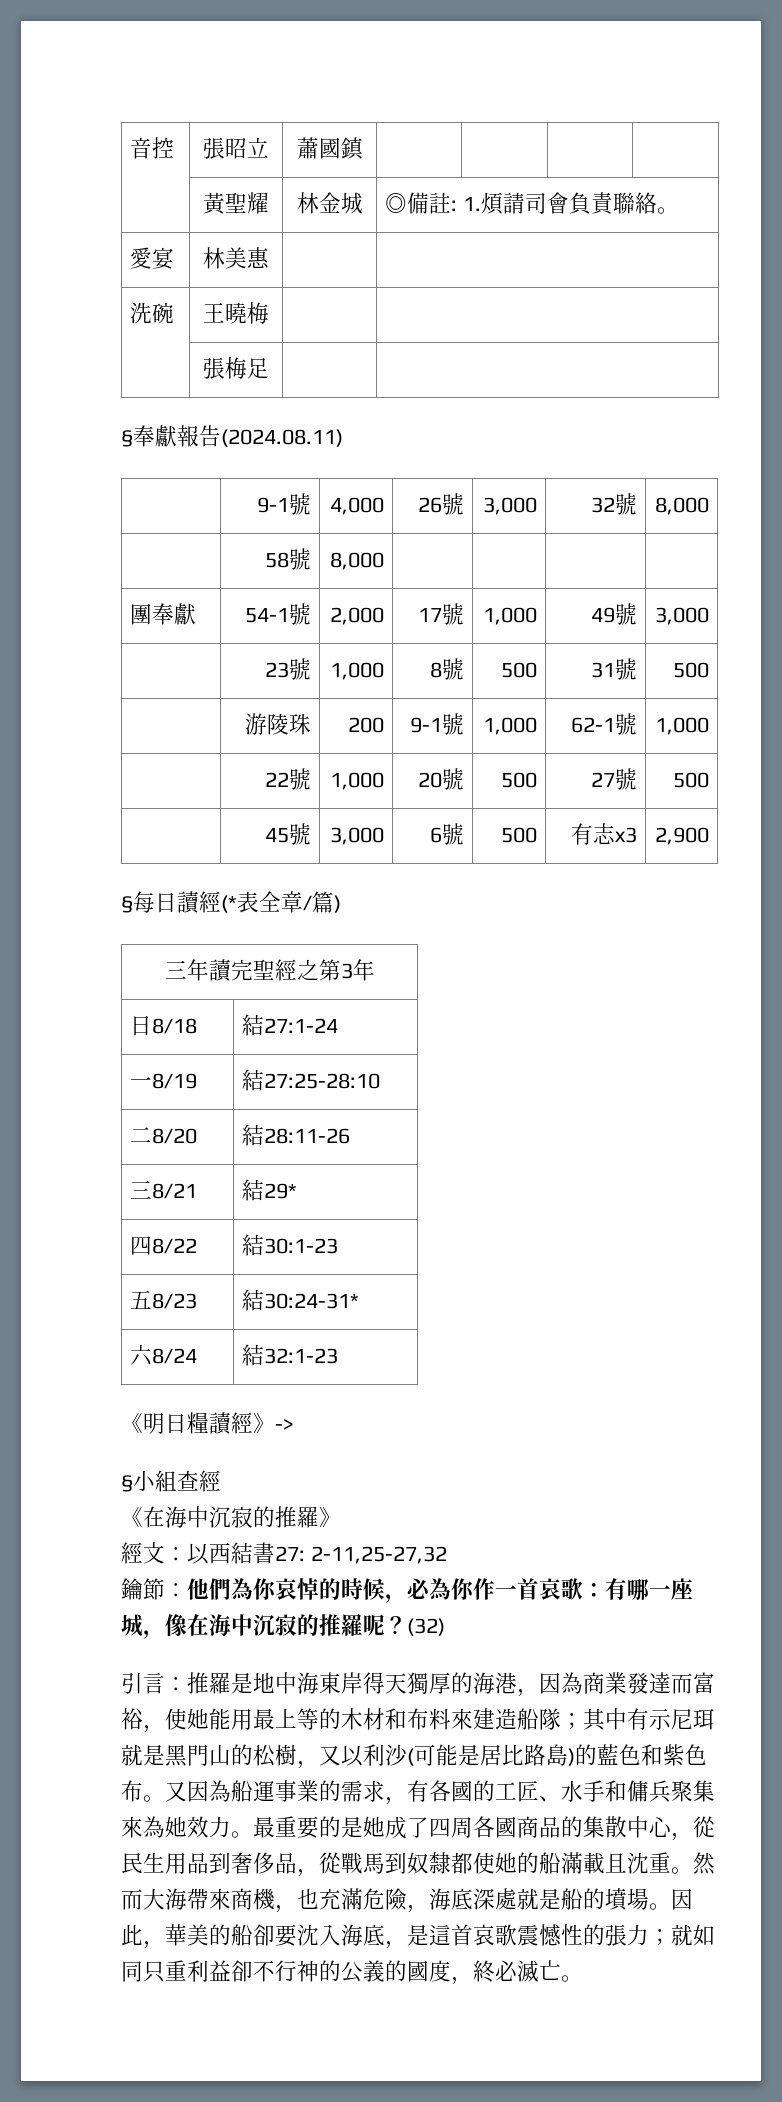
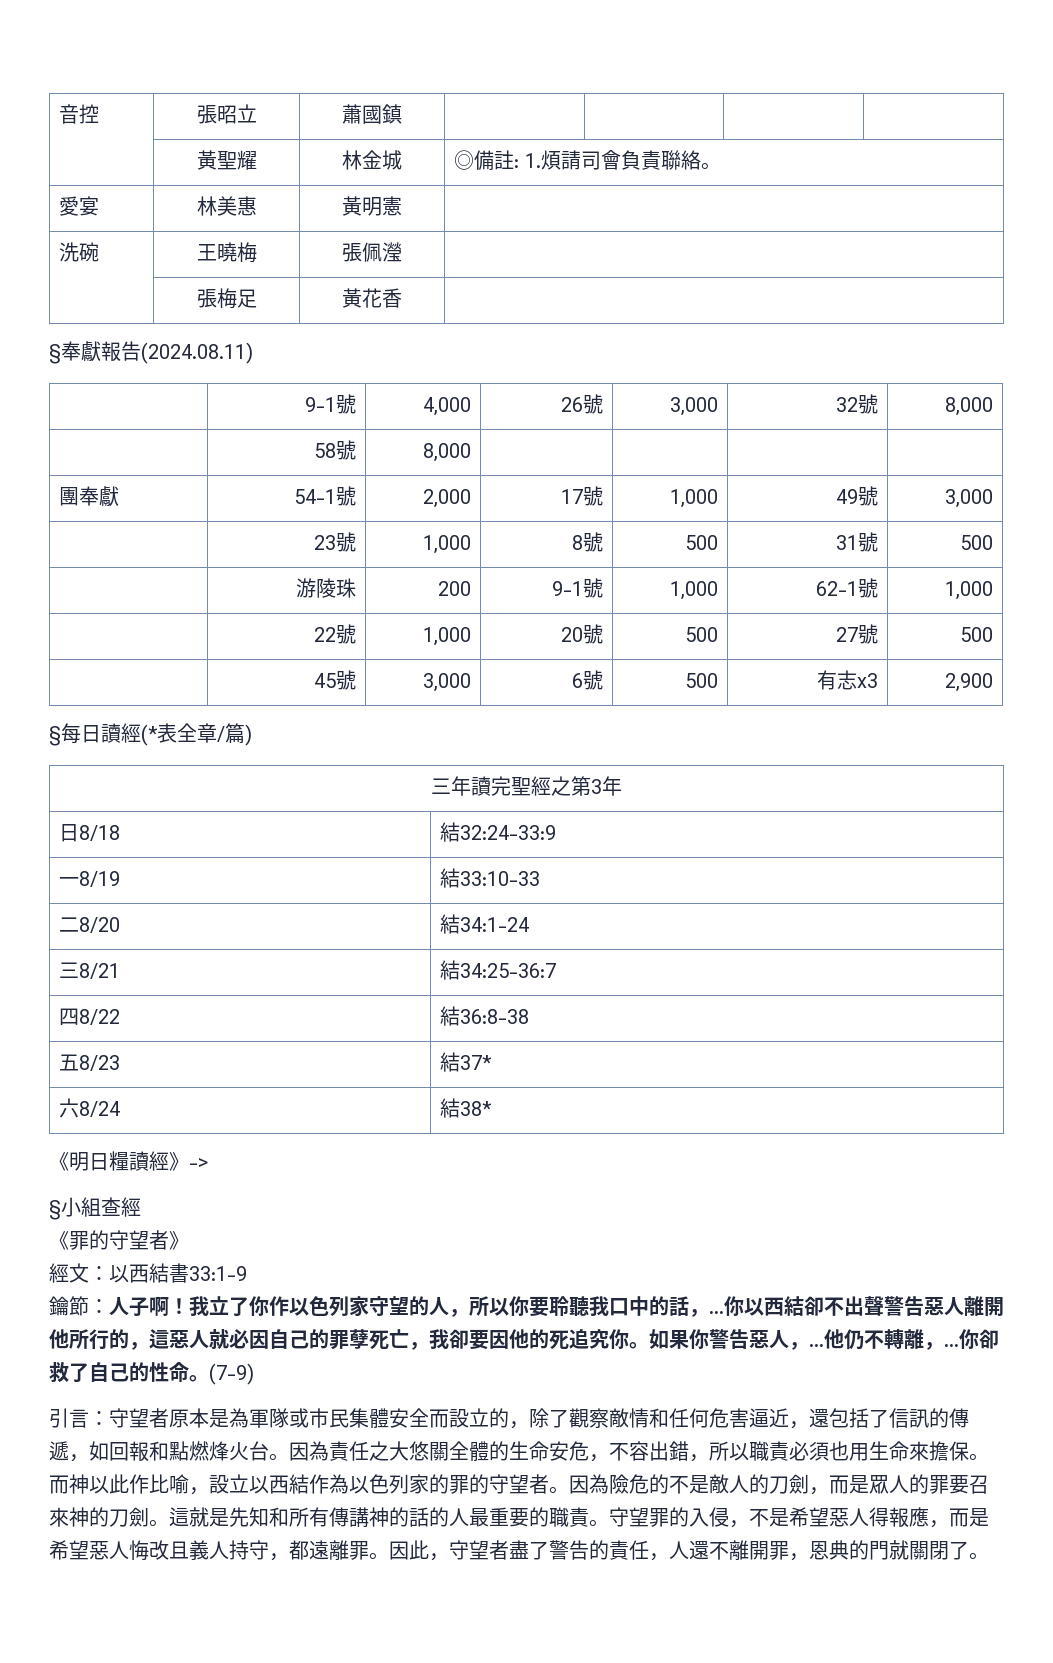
(270, 258) none -> [342,196,402,216] 黃明憲
(269, 313) none -> [342,242,402,262] 張佩瀅
(269, 368) none -> [342,288,402,308] 黃花香
[263,1018,338,1033] 27:1-24 -> [460,825,557,840] 32:24-33:9
[263,1073,380,1089] 27:25-28:10 -> [460,871,541,886] 33:10-33
[263,1128,350,1144] 28:11-26 -> [460,917,530,932] 34:1-24
[263,1183,297,1199] 29* -> [460,963,557,978] 34:25-36:7
[263,1238,338,1254] 30:1-23 -> [460,1009,530,1024] 36:8-38
[263,1293,359,1309] 30:24-31* -> [460,1055,493,1070] 37*
[263,1348,338,1364] 32:1-23 -> [460,1101,493,1116] 38*
[143,1506,319,1528] 在海中沉寂的推羅 -> [69,1230,169,1250] 罪的守望者
[275,1546,447,1564] 27: 2-11,25-27,32 -> [189,1266,247,1281] 33:1-9
[187,1578,694,1603] [121,1614,445,1639] [121,1672,715,1697] [121,1708,715,1733] [121,1744,707,1769] [121,1780,715,1805] [121,1816,715,1841] [121,1852,715,1877] [121,1888,693,1913] [121,1924,715,1949] [121,1960,561,1985] 他們為你哀悼的時候，必為你作一首哀歌：有哪一座城，像在海中沉寂的推羅呢？(32) // 引言：推羅是地中海東岸得天獨厚的海港，因為商業發達而富裕，使她能用最上等的木材和布料來建造船隊；其中有示尼珥就是黑門山的松樹，又以利沙(可能是居比路島)的藍色和紫色布。又因為船運事業的需求，有各國的工匠、水手和傭兵聚集來為她效力。最重要的是她成了四周各國商品的集散中心，從民生用品到奢侈品，從戰馬到奴隸都使她的船滿載且沈重。然而大海帶來商機，也充滿危險，海底深處就是船的墳場。因此，華美的船卻要沈入海底，是這首哀歌震憾性的張力；就如同只重利益卻不行神的公義的國度，終必滅亡 -> [109,1296,1004,1317] [49,1329,999,1350] [49,1362,254,1385] [49,1408,969,1429] [49,1441,989,1462] [49,1474,989,1495] [49,1507,989,1528] [49,1540,969,1561] 人子啊！我立了你作以色列家守望的人，所以你要聆聽我口中的話，…你以西結卻不出聲警告惡人離開他所行的，這惡人就必因自己的罪孽死亡，我卻要因他的死追究你。如果你警告惡人，…他仍不轉離，…你卻救了自己的性命。(7-9) // 引言：守望者原本是為軍隊或市民集體安全而設立的，除了觀察敵情和任何危害逼近，還包括了信訊的傳遞，如回報和點燃烽火台。因為責任之大悠關全體的生命安危，不容出錯，所以職責必須也用生命來擔保。而神以此作比喻，設立以西結作為以色列家的罪的守望者。因為險危的不是敵人的刀劍，而是眾人的罪要召來神的刀劍。這就是先知和所有傳講神的話的人最重要的職責。守望罪的入侵，不是希望惡人得報應，而是希望惡人悔改且義人持守，都遠離罪。因此，守望者盡了警告的責任，人還不離開罪，恩典的門就關閉了

